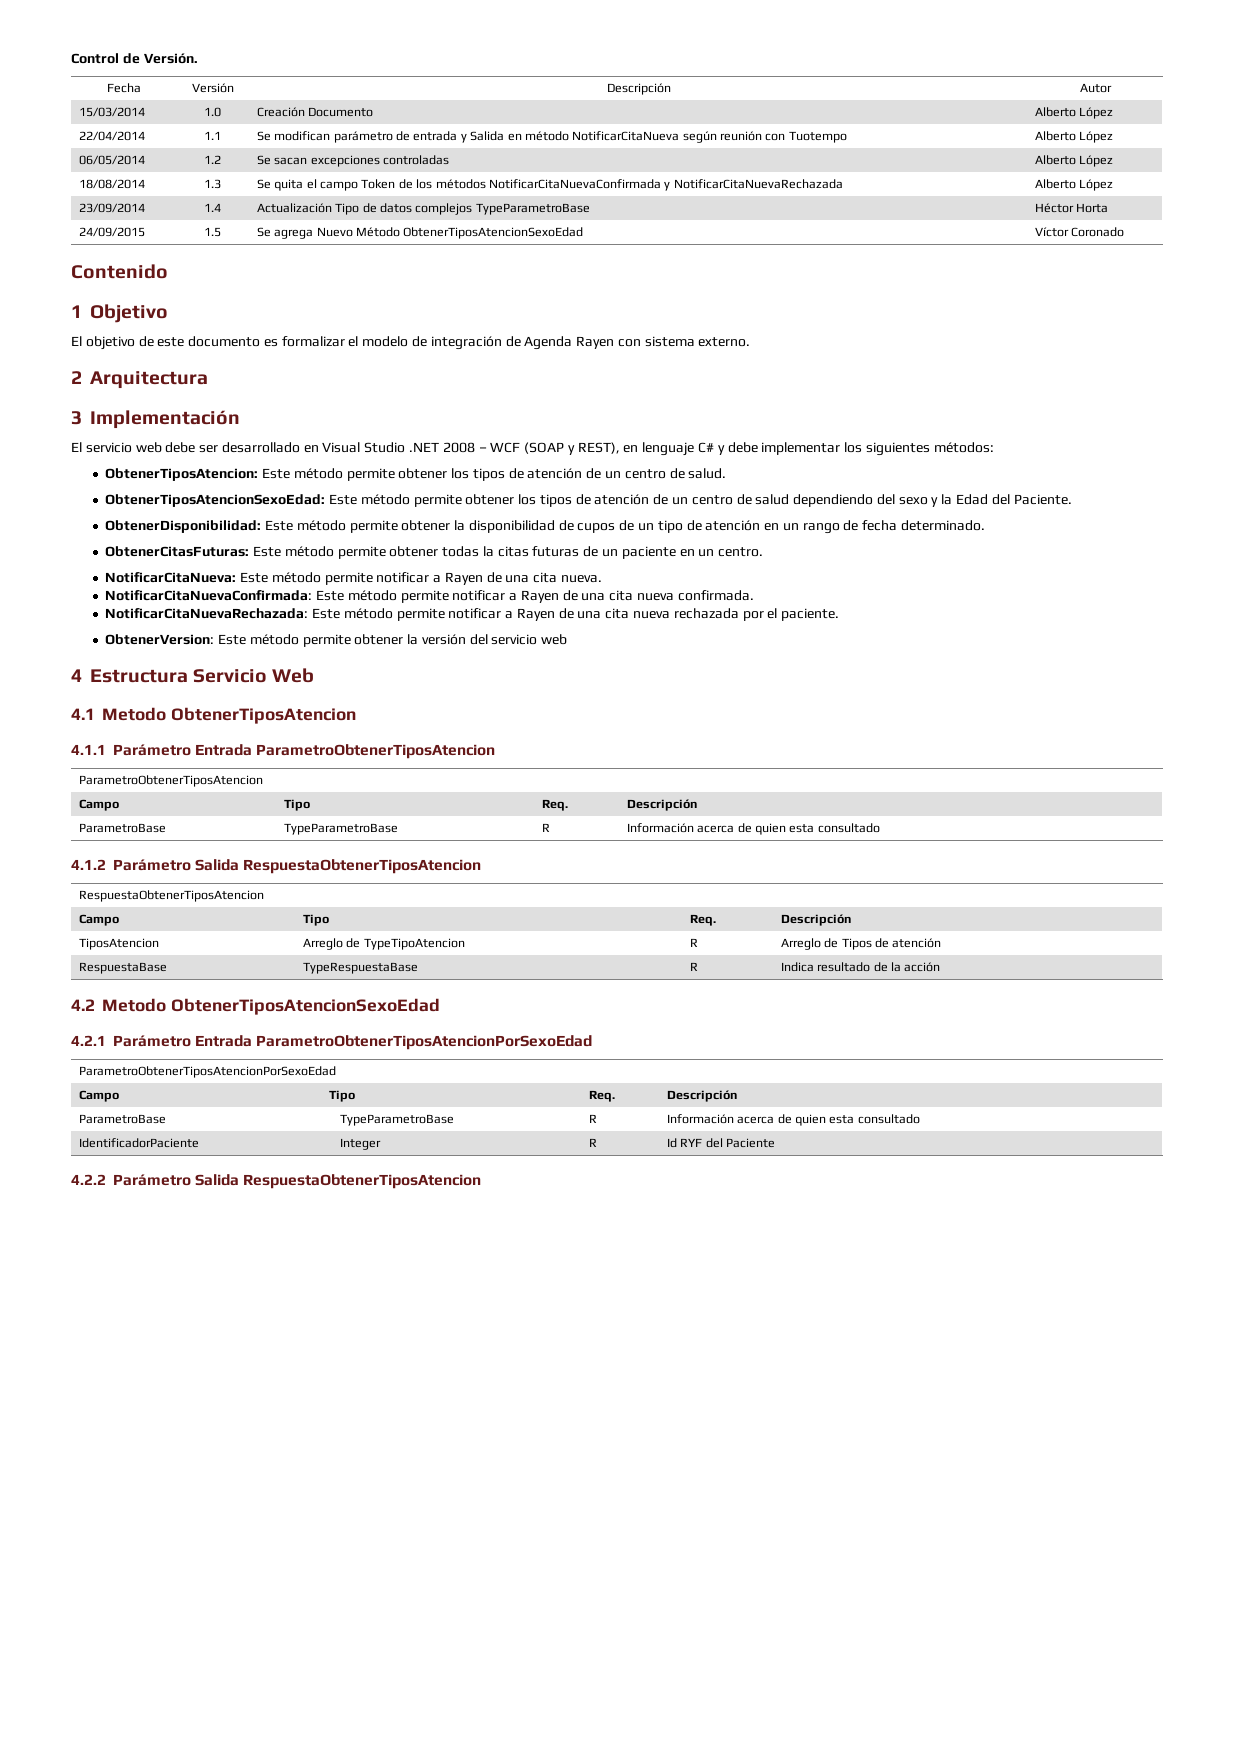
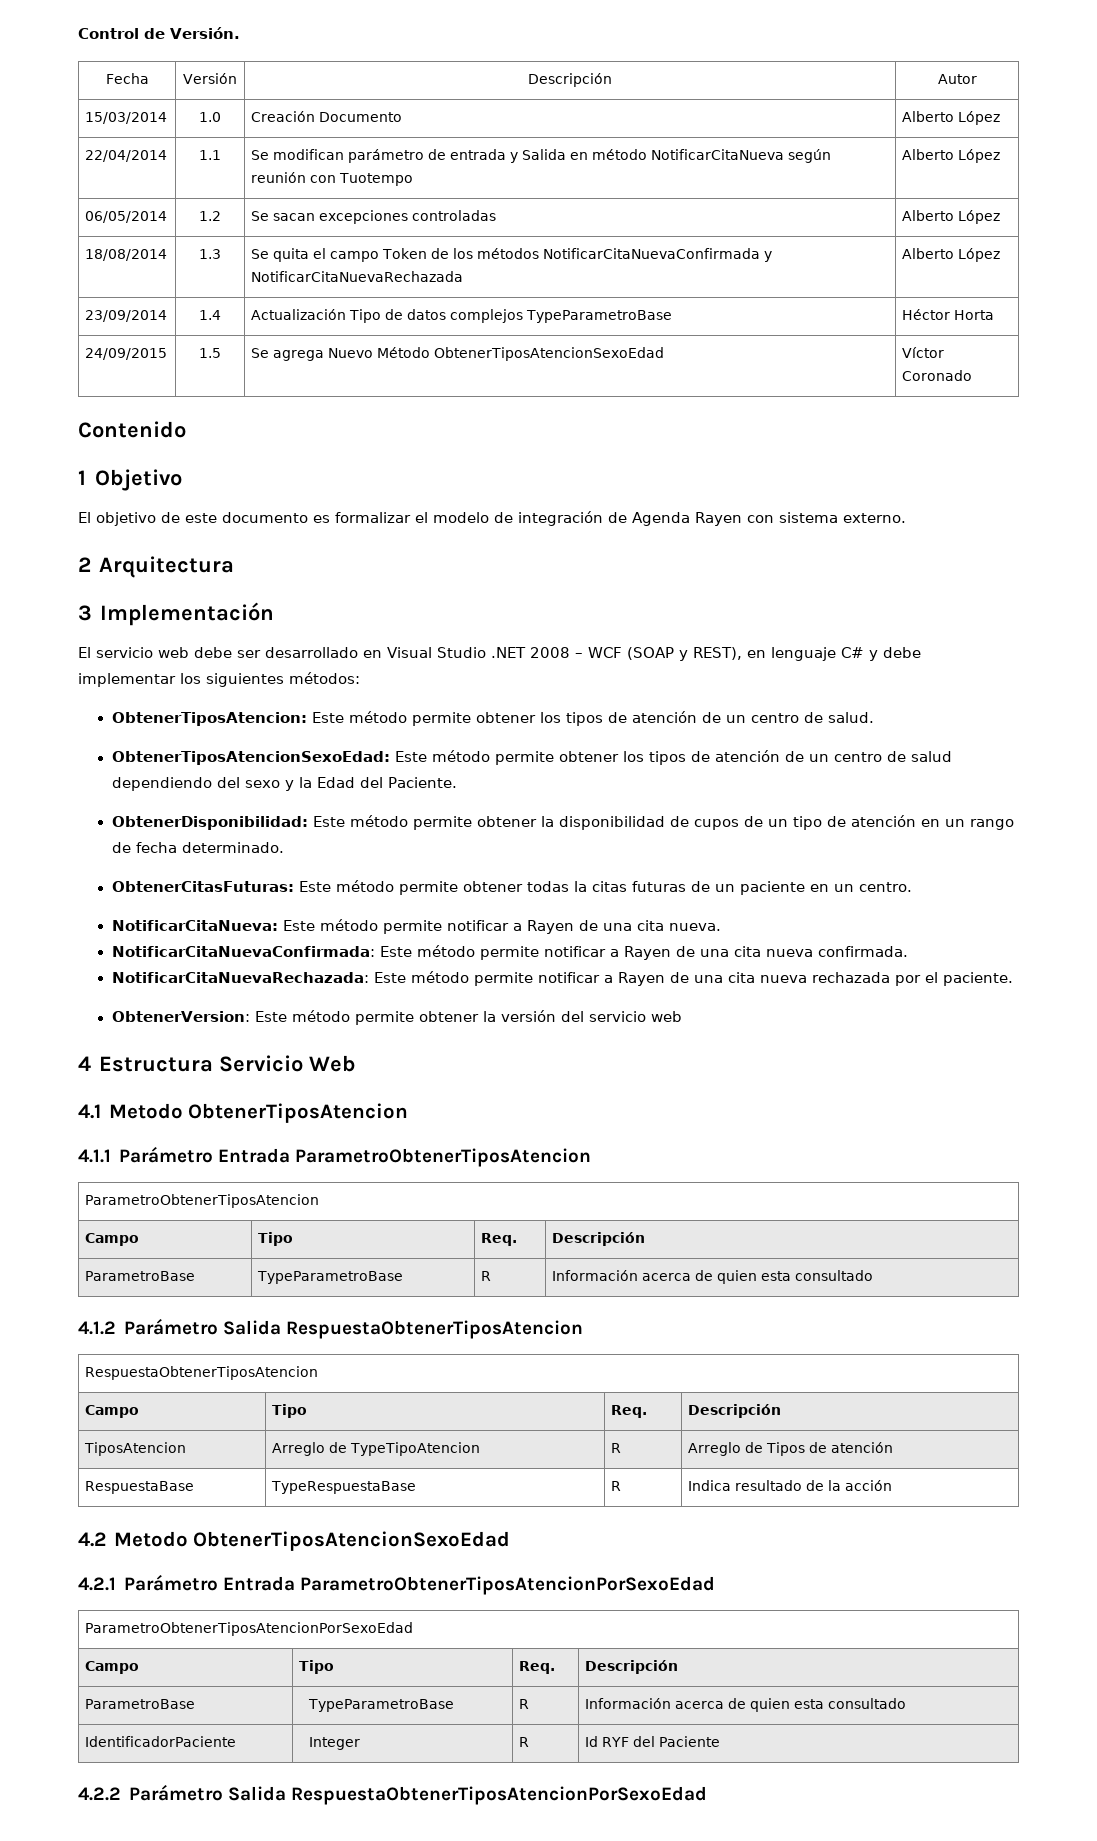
[243,1174,482,1189] RespuestaObtenerTiposAtencion -> [290,1786,707,1805] RespuestaObtenerTiposAtencionPorSexoEdad

